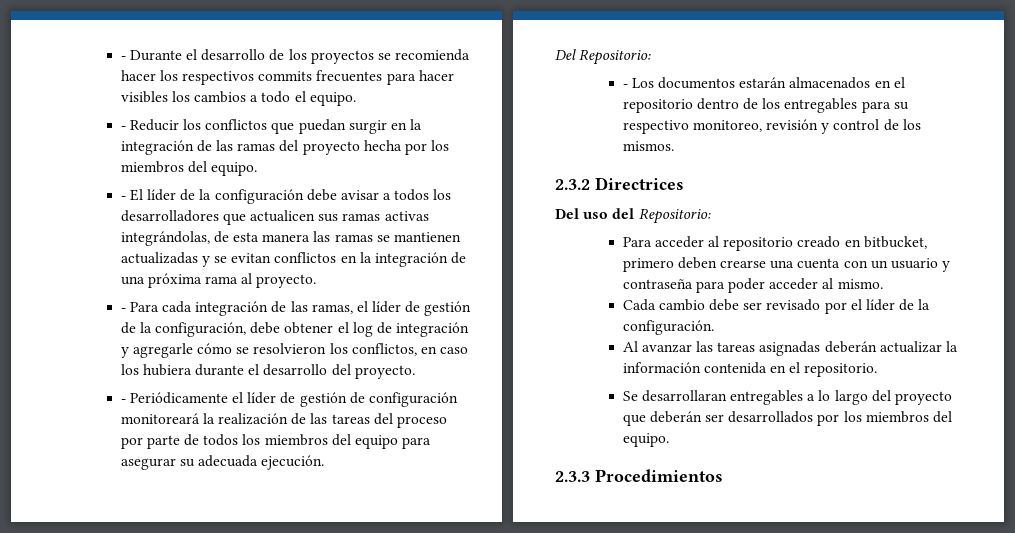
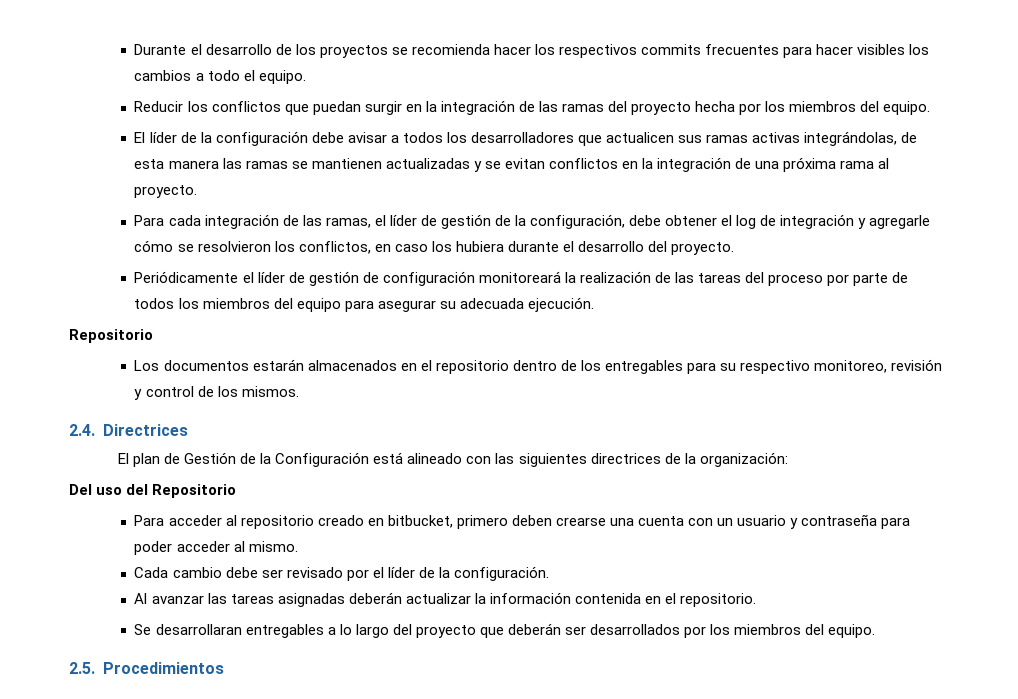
[120,56,126,60] - -> (134, 49) none
[120,126,126,130] - -> (306, 77) none
[120,196,126,200] - -> (931, 108) none
[120,308,126,312] - -> (198, 191) none
[120,399,126,403] - -> (735, 248) none
[555,49,652,65] [622,84,628,88] Del Repositorio: // - -> [69,329,153,343] Repositorio //
[555,179,590,190] 2.3.2 -> [69,424,95,436] 2.4.
(684, 183) none -> [117,452,788,467] // El plan de Gestión de la Configuración está alineado con las siguientes directrices de la organización:
[638,208,711,224] Repositorio: -> [152,484,237,498] Repositorio
[555,471,590,482] 2.3.3 -> [69,662,95,674] 2.5.

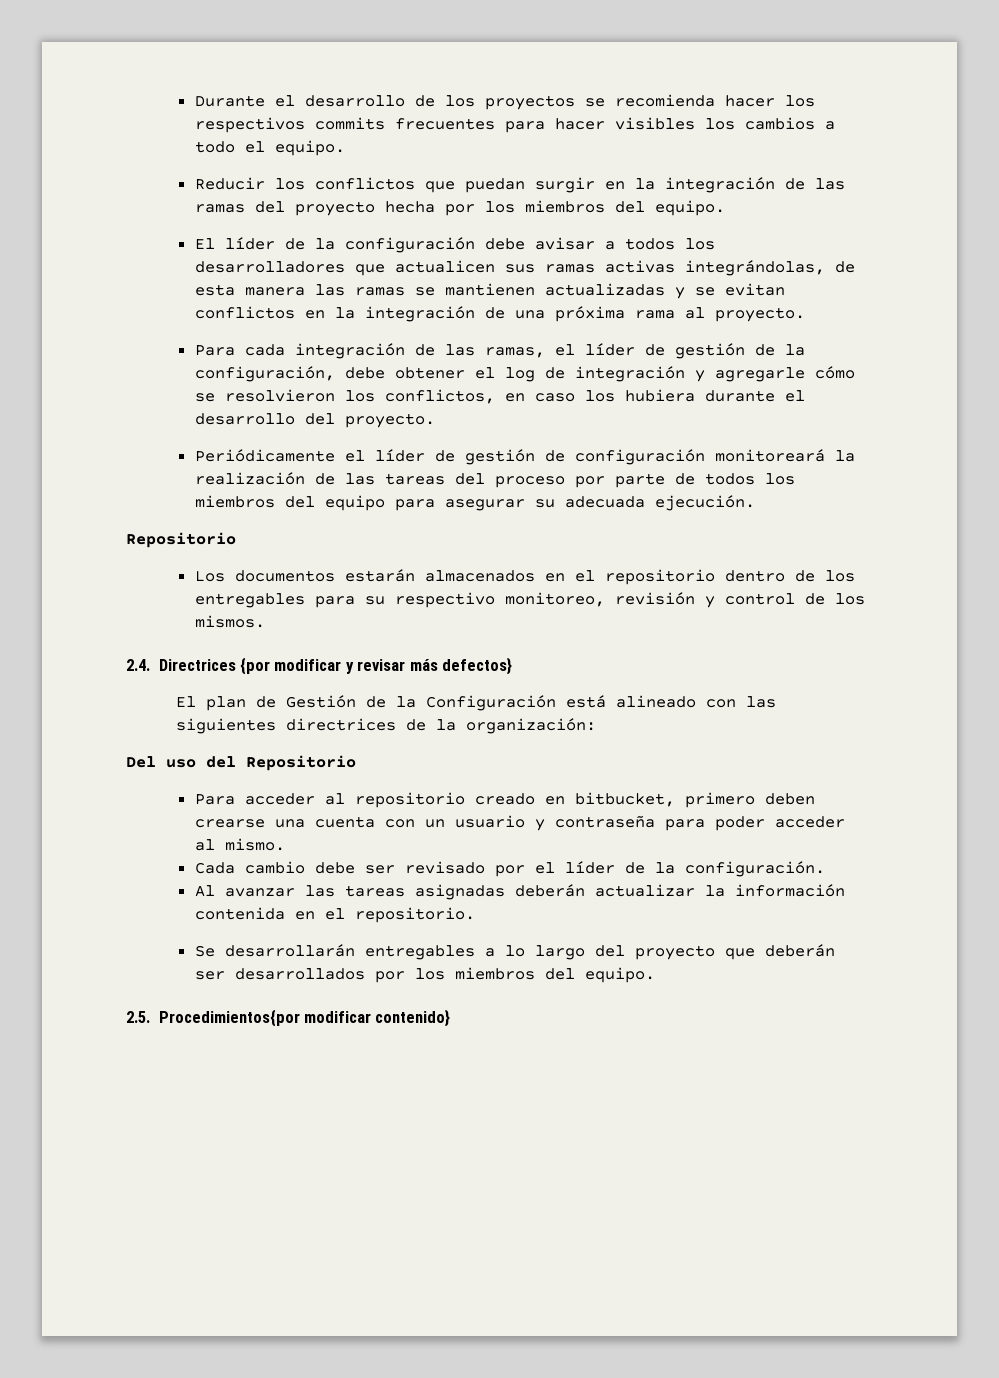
(188, 430) none -> [239,657,513,675] {por modificar y revisar más defectos}
[155,624,242,635] desarrollaran -> [224,944,355,957] desarrollarán
[102,662,224,674] Procedimientos -> [158,1009,451,1027] Procedimientos{por modificar contenido}

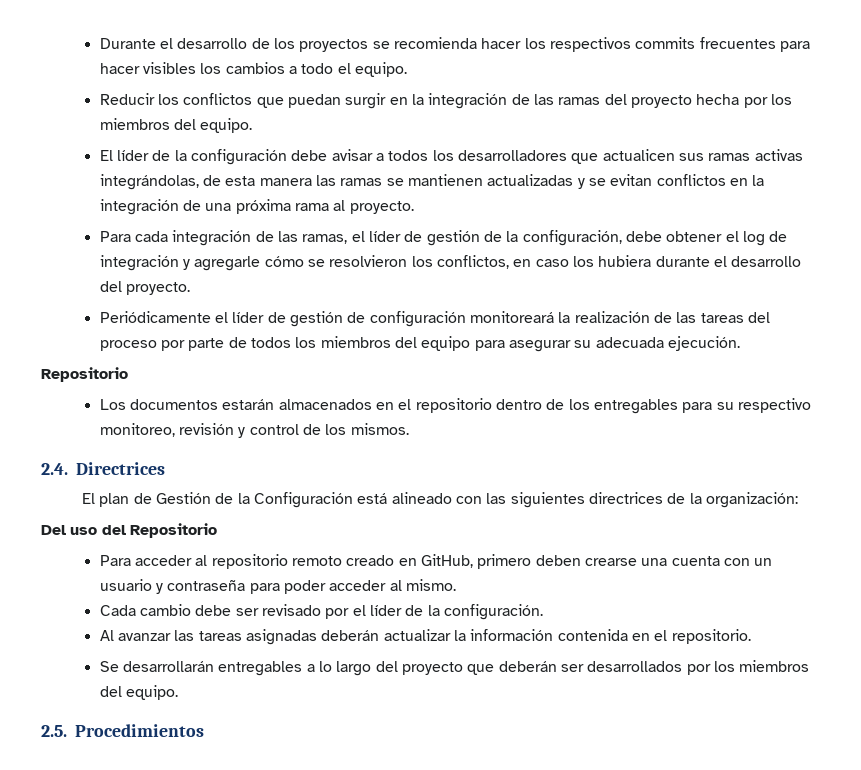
[239,657,513,675] {por modificar y revisar más defectos} -> (165, 468) none
(465, 800) none -> [291,556,342,566] remoto
[574,792,675,807] bitbucket, -> [420,554,473,568] GitHub,
[158,1009,451,1027] Procedimientos{por modificar contenido} -> [75,724,204,737] Procedimientos

